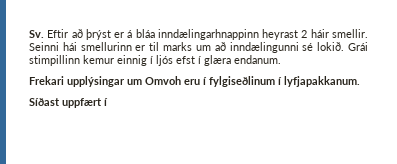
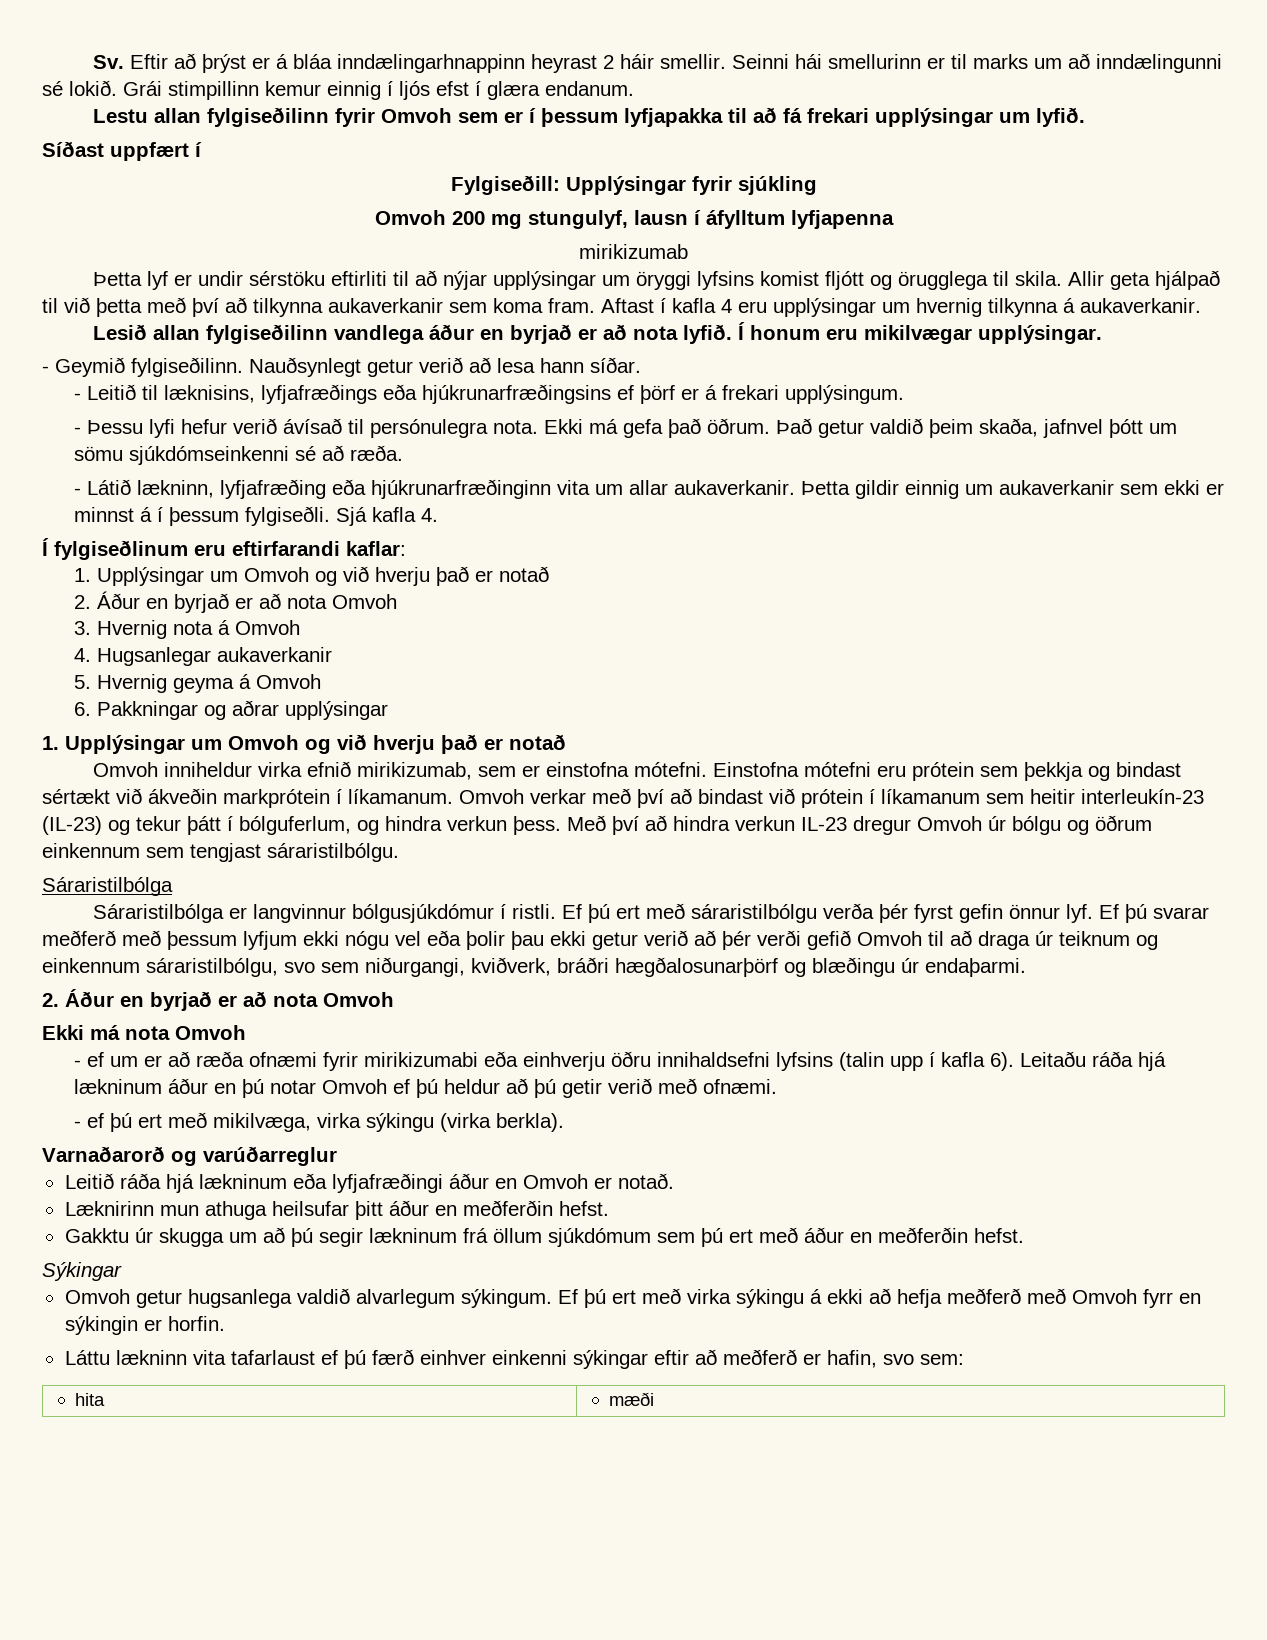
[29,76,360,87] [29,98,108,108] Frekari upplýsingar um Omvoh eru í fylgiseðlinum í lyfjapakkanum. // Síðast uppfært í -> [92,107,1085,127] [42,141,202,161] [450,175,817,195] [374,210,894,229] [579,244,688,259] [92,270,1220,290] [42,297,1201,317] [92,322,1102,344] [42,357,641,377] [73,384,904,404] [73,418,1177,438] [73,445,403,465] [73,479,1224,499] [73,506,438,526] [42,538,406,560] [73,566,549,586] [73,591,397,613] [73,620,300,639] [73,647,332,666] [73,674,321,693] [73,700,388,720] [42,734,566,754] [92,761,1181,781] [42,788,1204,808] [42,815,1152,835] [42,843,399,862] [42,877,173,896] [92,903,1209,923] [42,930,1158,950] [42,957,1026,977] [42,989,394,1011] [42,1025,246,1040] [73,1051,1166,1071] [73,1078,777,1098] [73,1112,564,1132] [42,1146,337,1166] [64,1173,674,1193] [64,1200,609,1220] [64,1227,1024,1247] [42,1262,122,1281] [64,1288,1201,1308] [64,1316,225,1335] [64,1349,964,1369] [74,1393,105,1406] [608,1392,654,1406] Lestu allan fylgiseðilinn fyrir Omvoh sem er í þessum lyfjapakka til að fá frekari upplýsingar um lyfið. // Síðast uppfært í // Fylgiseðill: Upplýsingar fyrir sjúkling // Omvoh 200 mg stungulyf, lausn í áfylltum lyfjapenna // mirikizumab // Þetta lyf er undir sérstöku eftirliti til að nýjar upplýsingar um öryggi lyfsins komist fljótt og örugglega til skila. Allir geta hjálpað til við þetta með því að tilkynna aukaverkanir sem koma fram. Aftast í kafla 4 eru upplýsingar um hvernig tilkynna á aukaverkanir. // Lesið allan fylgiseðilinn vandlega áður en byrjað er að nota lyfið. Í honum eru mikilvægar upplýsingar. // - Geymið fylgiseðilinn. Nauðsynlegt getur verið að lesa hann síðar. // - Leitið til læknisins, lyfjafræðings eða hjúkrunarfræðingsins ef þörf er á frekari upplýsingum. // - Þessu lyfi hefur verið ávísað til persónulegra nota. Ekki má gefa það öðrum. Það getur valdið þeim skaða, jafnvel þótt um sömu sjúkdómseinkenni sé að ræða. // - Látið lækninn, lyfjafræðing eða hjúkrunarfræðinginn vita um allar aukaverkanir. Þetta gildir einnig um aukaverkanir sem ekki er minnst á í þessum fylgiseðli. Sjá kafla 4. // Í fylgiseðlinum eru eftirfarandi kaflar: // 1. Upplýsingar um Omvoh og við hverju það er notað // 2. Áður en byrjað er að nota Omvoh // 3. Hvernig nota á Omvoh // 4. Hugsanlegar aukaverkanir // 5. Hvernig geyma á Omvoh // 6. Pakkningar og aðrar upplýsingar // 1. Upplýsingar um Omvoh og við hverju það er notað // Omvoh inniheldur virka efnið mirikizumab, sem er einstofna mótefni. Einstofna mótefni eru prótein sem þekkja og bindast sértækt við ákveðin markprótein í líkamanum. Omvoh verkar með því að bindast við prótein í líkamanum sem heitir interleukín-23 (IL-23) og tekur þátt í bólguferlum, og hindra verkun þess. Með því að hindra verkun IL-23 dregur Omvoh úr bólgu og öðrum einkennum sem tengjast sáraristilbólgu. // Sáraristilbólga // Sáraristilbólga er langvinnur bólgusjúkdómur í ristli. Ef þú ert með sáraristilbólgu verða þér fyrst gefin önnur lyf. Ef þú svarar meðferð með þessum lyfjum ekki nógu vel eða þolir þau ekki getur verið að þér verði gefið Omvoh til að draga úr teiknum og einkennum sáraristilbólgu, svo sem niðurgangi, kviðverk, bráðri hægðalosunarþörf og blæðingu úr endaþarmi. // 2. Áður en byrjað er að nota Omvoh // Ekki má nota Omvoh // - ef um er að ræða ofnæmi fyrir mirikizumabi eða einhverju öðru innihaldsefni lyfsins (talin upp í kafla 6). Leitaðu ráða hjá lækninum áður en þú notar Omvoh ef þú heldur að þú getir verið með ofnæmi. // - ef þú ert með mikilvæga, virka sýkingu (virka berkla). // Varnaðarorð og varúðarreglur // Leitið ráða hjá lækninum eða lyfjafræðingi áður en Omvoh er notað. // Læknirinn mun athuga heilsufar þitt áður en meðferðin hefst. // Gakktu úr skugga um að þú segir lækninum frá öllum sjúkdómum sem þú ert með áður en meðferðin hefst. // Sýkingar // Omvoh getur hugsanlega valdið alvarlegum sýkingum. Ef þú ert með virka sýkingu á ekki að hefja meðferð með Omvoh fyrr en sýkingin er horfin. // Láttu lækninn vita tafarlaust ef þú færð einhver einkenni sýkingar eftir að meðferð er hafin, svo sem: // hita | mæði

